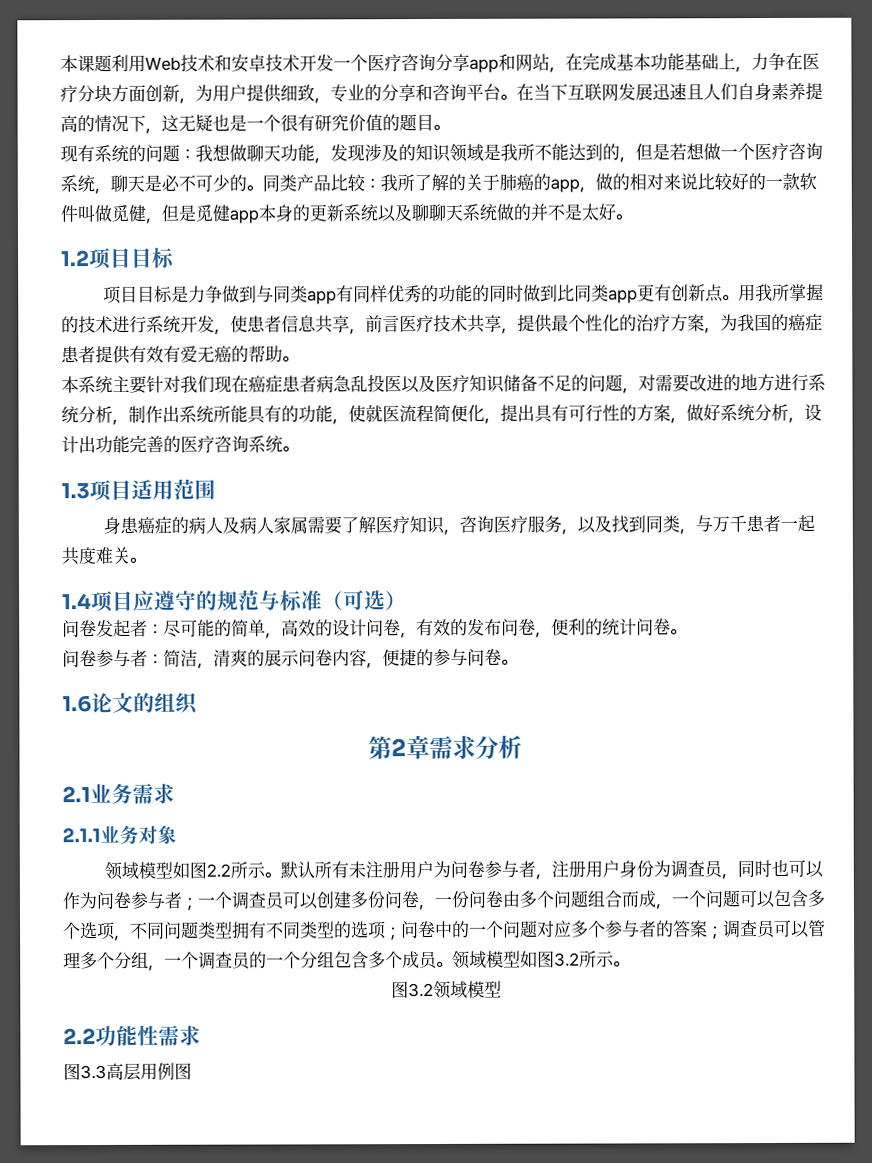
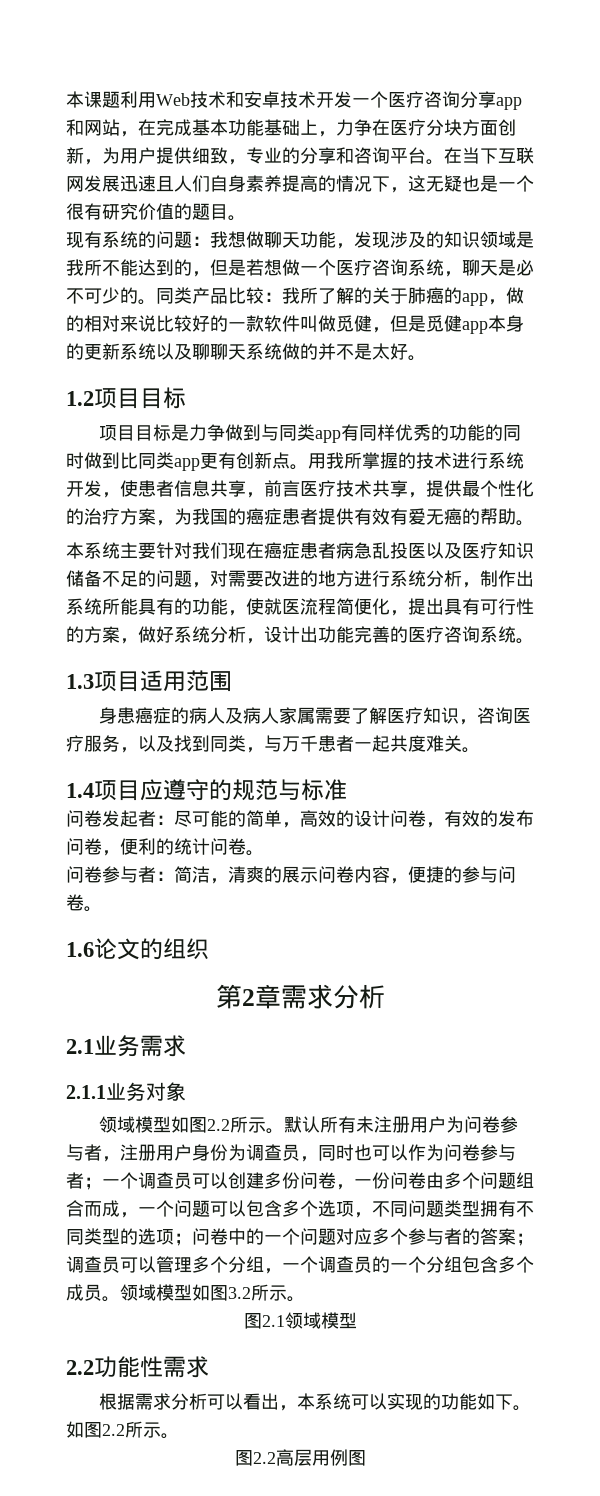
[322,590,407,611] （可选） -> (347, 790) none
[407,983,434,998] 3.2 -> [261,1315,285,1327] 2.1
[63,1063,107,1081] 图3.3 -> [99,1393,532,1411] [66,1421,179,1439] [234,1450,276,1466] 根据需求分析可以看出，本系统可以实现的功能如下。如图2.2所示。 // 图2.2

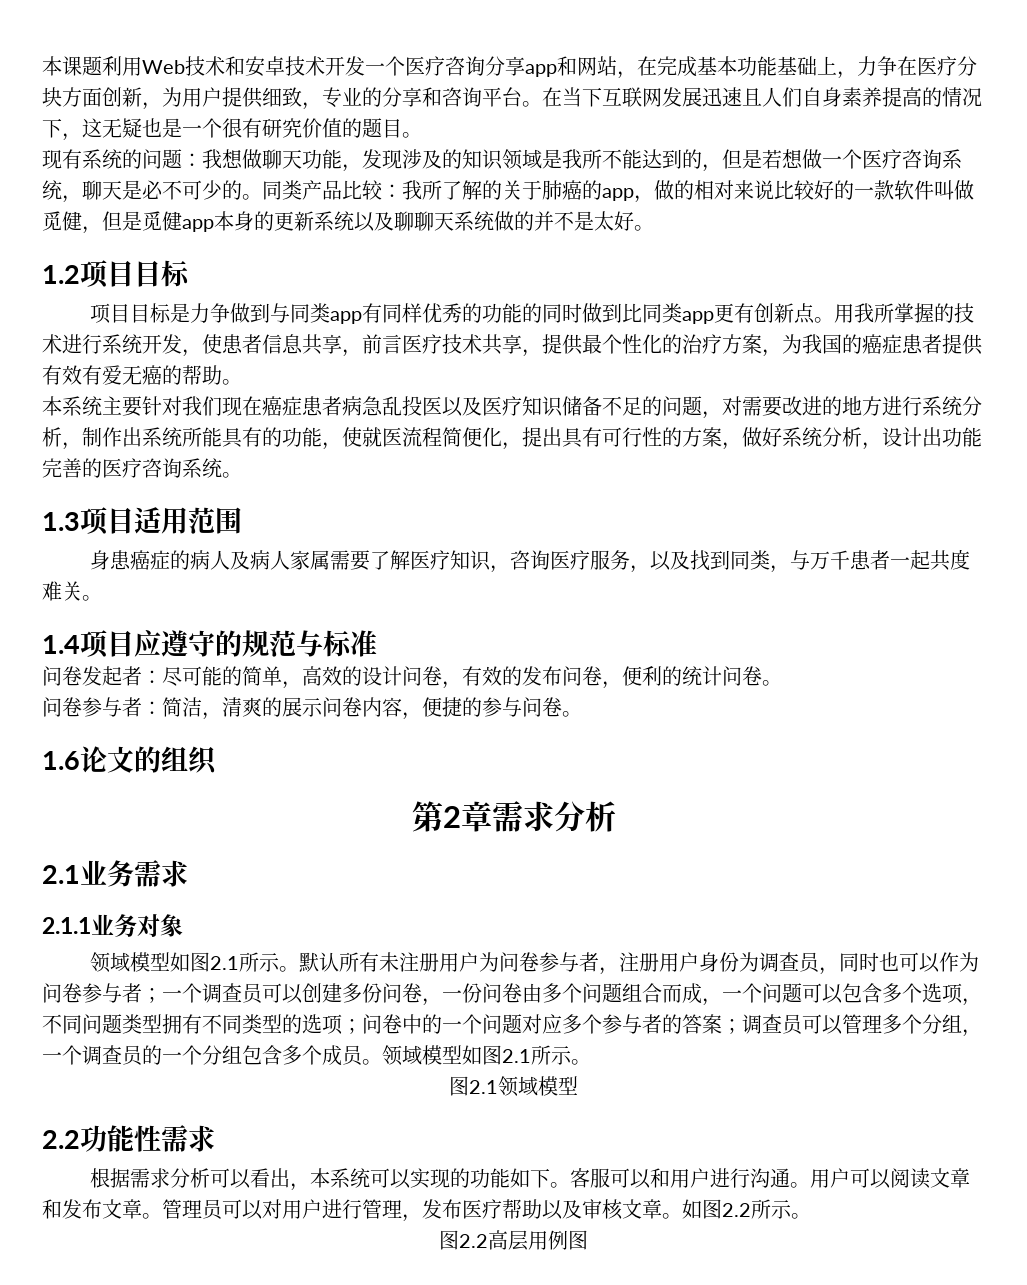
[207,1119,231,1131] 2.2 -> [210,956,240,970] 2.1
[228,1287,251,1299] 3.2 -> [502,1049,531,1063] 2.1
(532, 1408) none -> [570,1168,971,1189] [42,1199,682,1222] 客服可以和用户进行沟通。用户可以阅读文章和发布文章。管理员可以对用户进行管理，发布医疗帮助以及审核文章。

